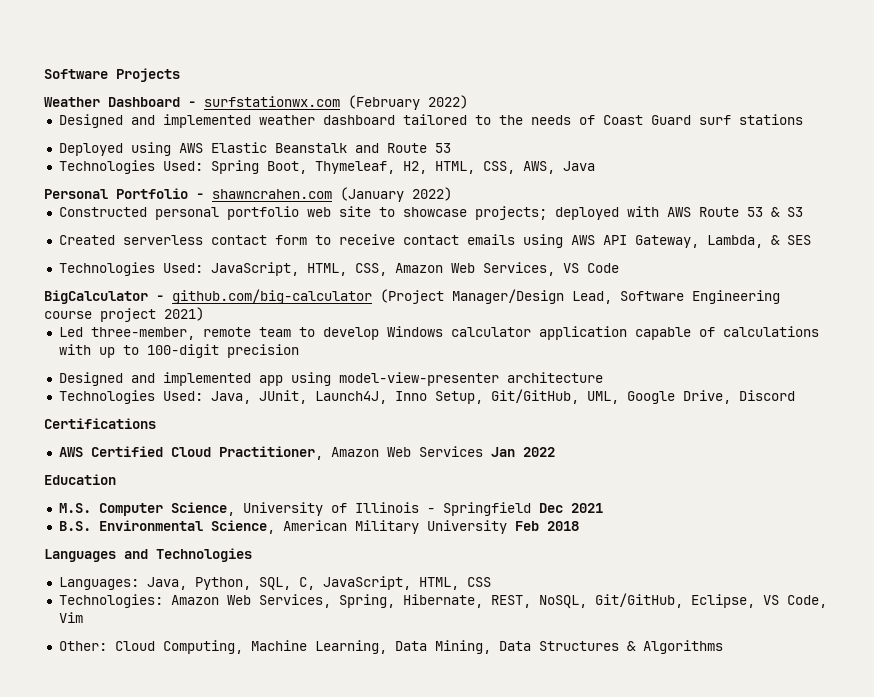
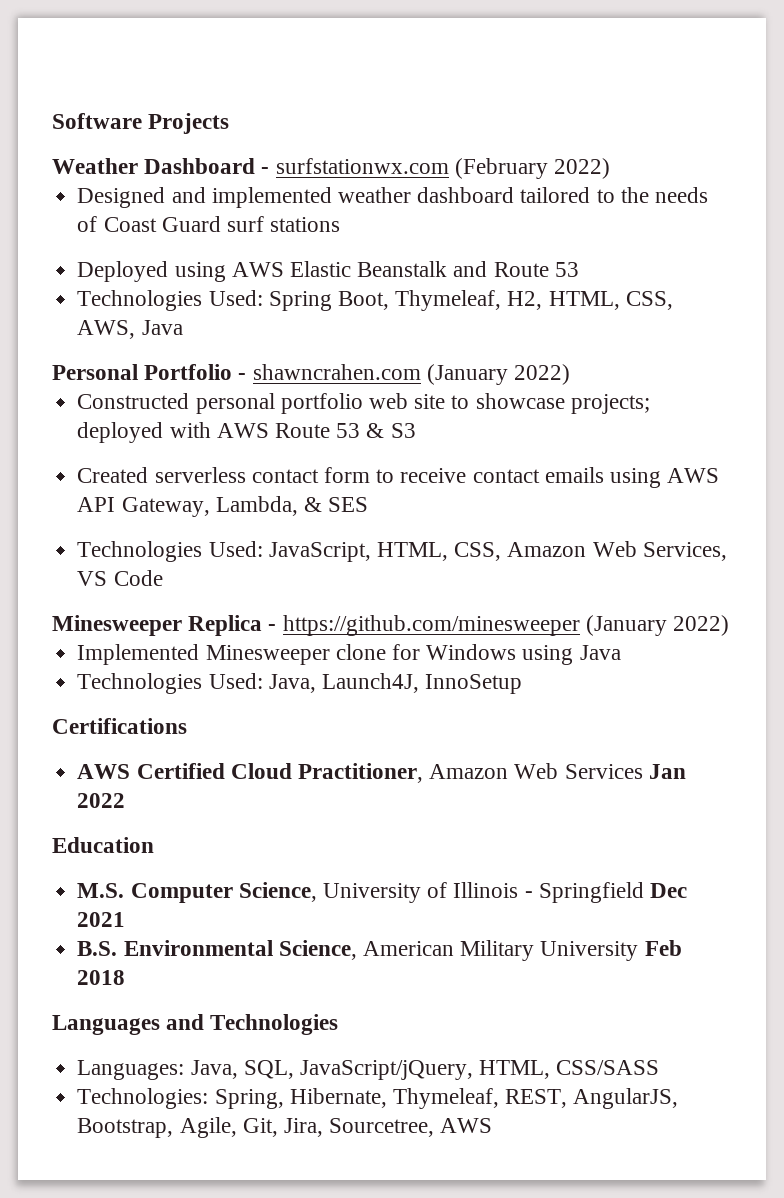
[44,289,780,304] [44,307,204,322] [58,326,819,340] [58,344,299,358] [58,372,603,386] [58,389,795,404] BigCalculator - github.com/big-calculator (Project Manager/Design Lead, Software Engineering course project 2021) // Led three-member, remote team to develop Windows calculator application capable of calculations with up to 100-digit precision // Designed and implemented app using model-view-presenter architecture // Technologies Used: Java, JUnit, Launch4J, Inno Setup, Git/GitHub, UML, Google Drive, Discord -> [52,615,730,636] [77,644,621,665] [77,673,523,694] Minesweeper Replica - https://github.com/minesweeper (January 2022) // Implemented Minesweeper clone for Windows using Java // Technologies Used: Java, Launch4J, InnoSetup
[194,576,491,590] [58,593,827,608] [58,612,83,623] [58,640,723,654] Python, SQL, C, JavaScript, HTML, CSS // Technologies: Amazon Web Services, Spring, Hibernate, REST, NoSQL, Git/GitHub, Eclipse, VS Code, Vim // Other: Cloud Computing, Machine Learning, Data Mining, Data Structures & Algorithms -> [243,1060,660,1080] [77,1088,679,1109] [77,1117,493,1138] SQL, JavaScript/jQuery, HTML, CSS/SASS // Technologies: Spring, Hibernate, Thymeleaf, REST, AngularJS, Bootstrap, Agile, Git, Jira, Sourcetree, AWS

